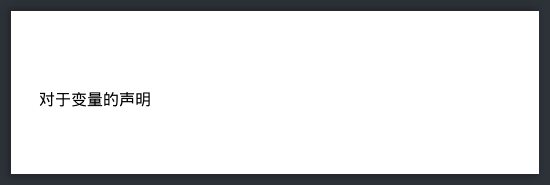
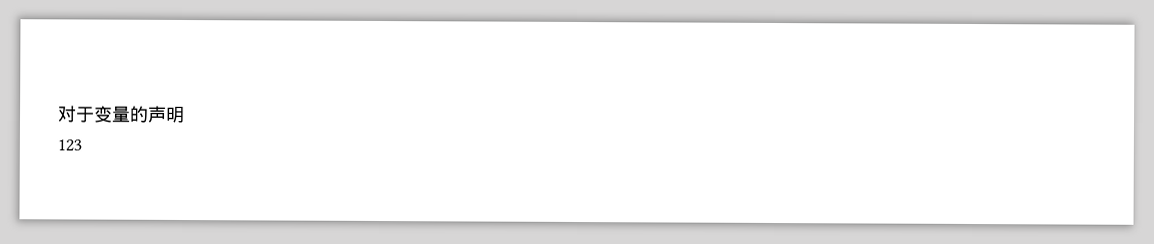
(151, 99) none -> [57,139,82,152] // 123

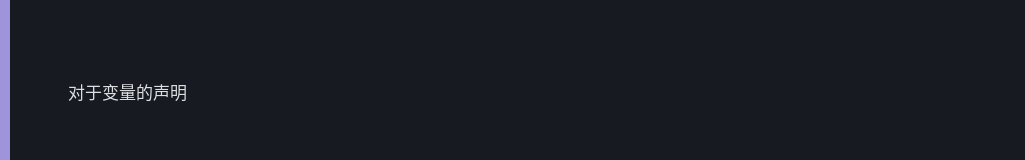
[57,139,82,152] // 123 -> (187, 93) none

